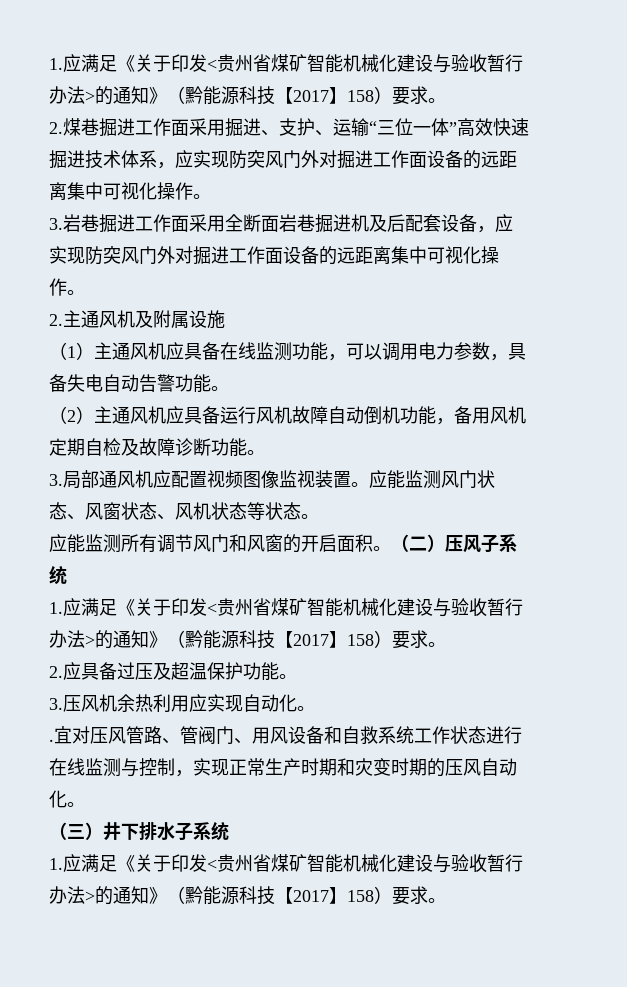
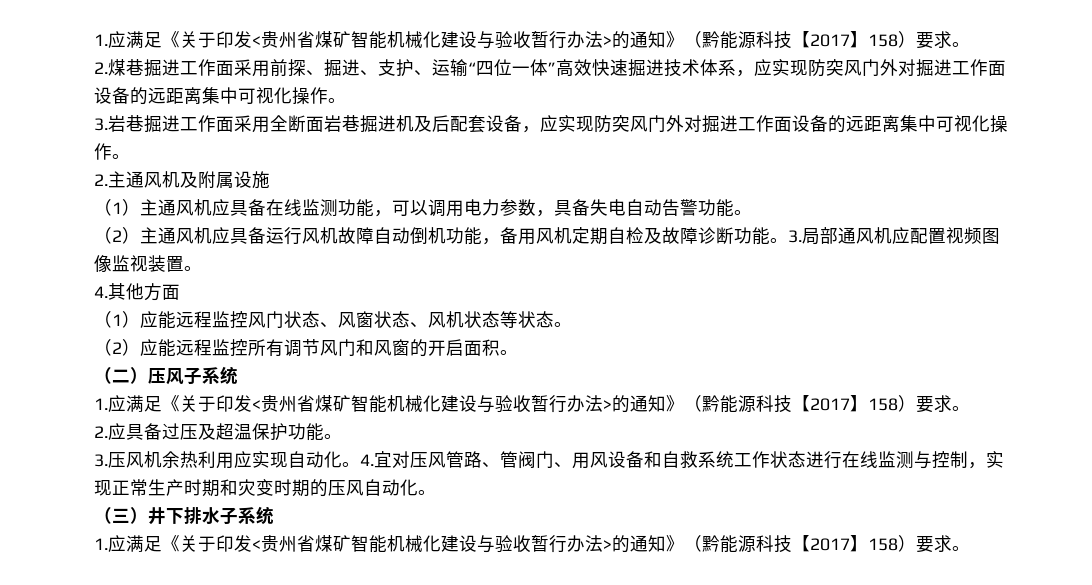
(225, 127) none -> [270,59,324,77] 前探、
[377,120,395,135] 三 -> [476,61,494,76] 四
(265, 452) // -> (788, 240) none
[369,470,441,489] 应能监测 -> [94,283,180,301] [94,311,248,329] // 4.其他方面 // （1）应能远程监控
[49,534,121,553] 应能监测 -> [94,339,248,357] （2）应能远程监控
(391, 548) none -> (518, 352) //
[49,739,54,742] // . -> [360,454,374,466] 4.

